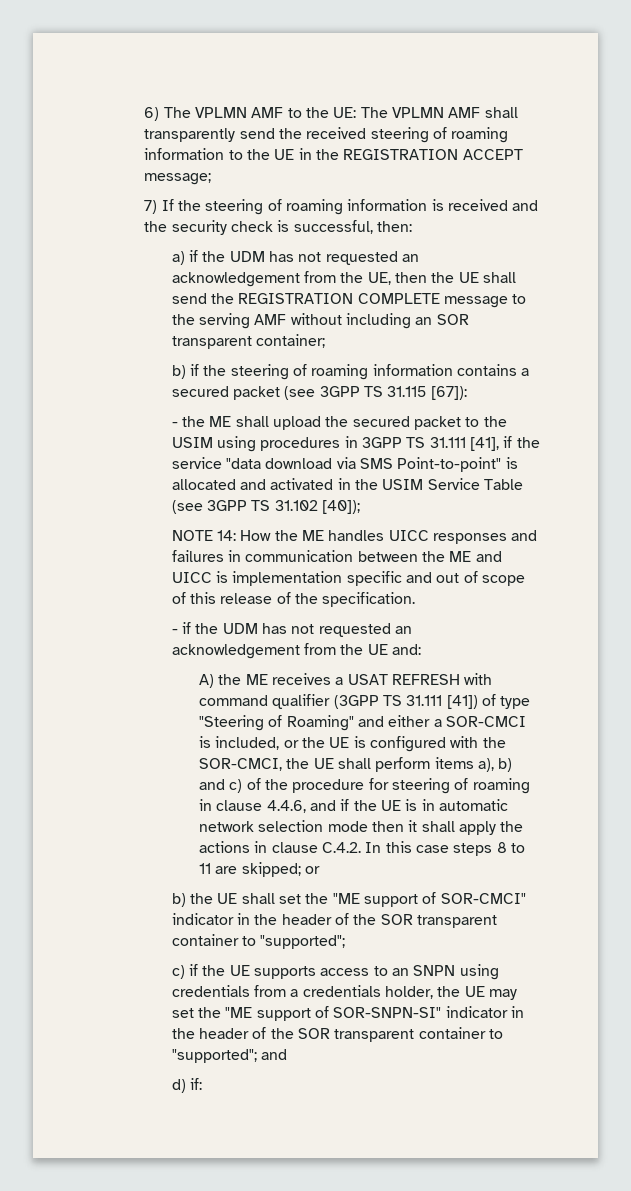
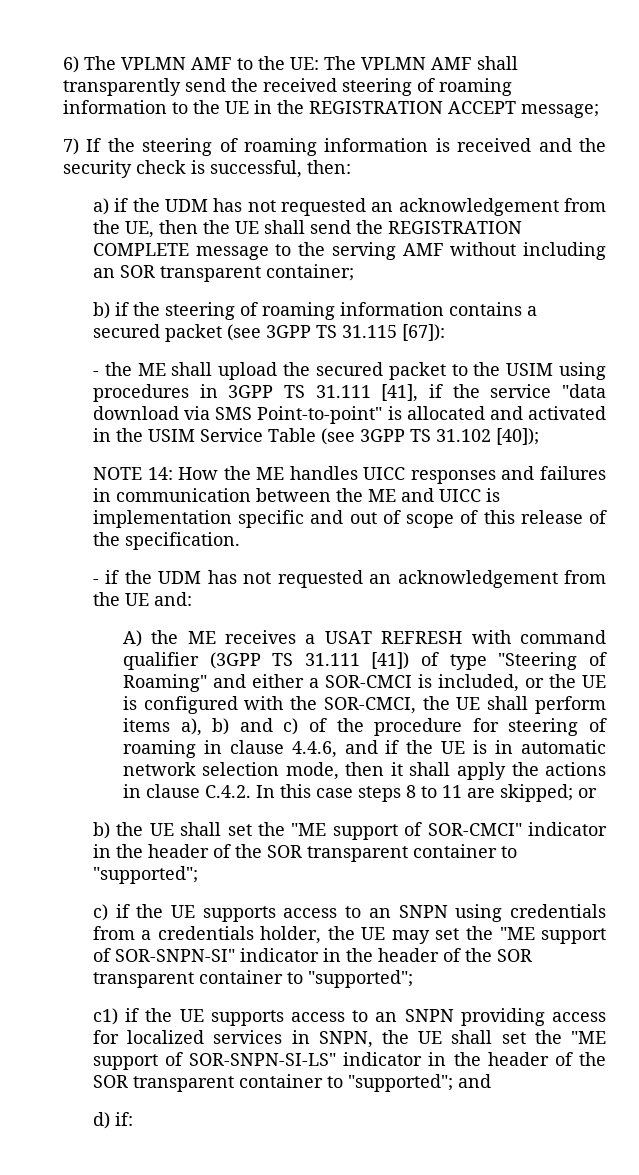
[327,821,368,832] mode -> [285,762,339,780] mode,
(257, 1056) none -> [92,1008,606,1026] [92,1030,606,1048] [92,1052,606,1070] [92,1074,453,1092] // c1) if the UE supports access to an SNPN providing access for localized services in SNPN, the UE shall set the "ME support of SOR-SNPN-SI-LS" indicator in the header of the SOR transparent container to "supported";

